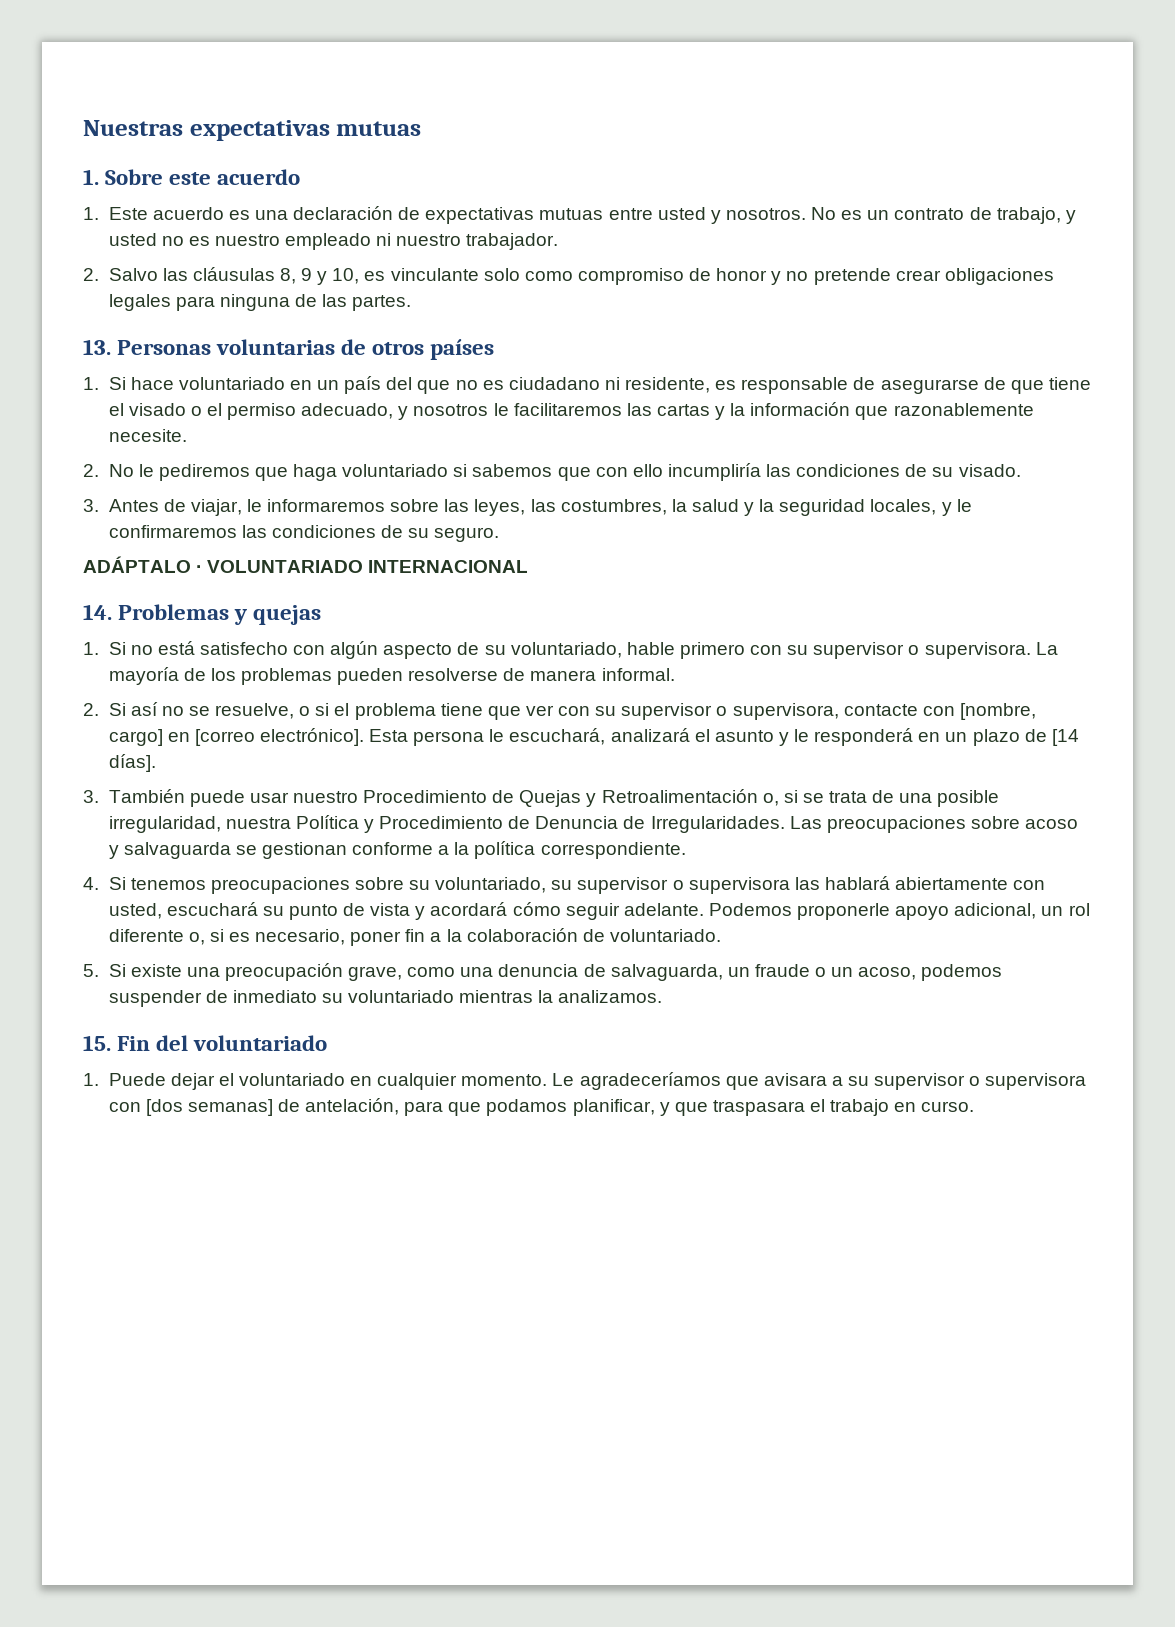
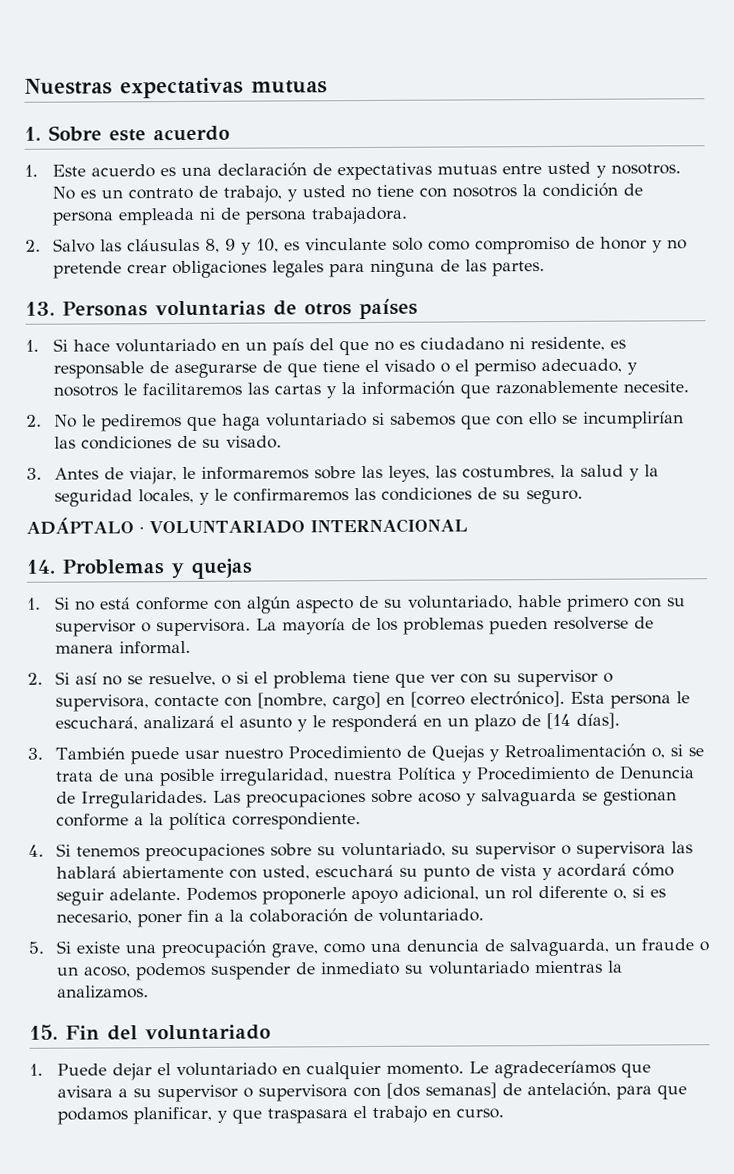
[188,233,559,250] es nuestro empleado ni nuestro trabajador. -> [375,182,643,198] [51,206,408,226] tiene con nosotros la condición de persona empleada ni de persona trabajadora.
[667,463,761,481] incumpliría -> [561,411,684,429] se incumplirían
[199,642,288,655] satisfecho -> [135,596,209,611] conforme

